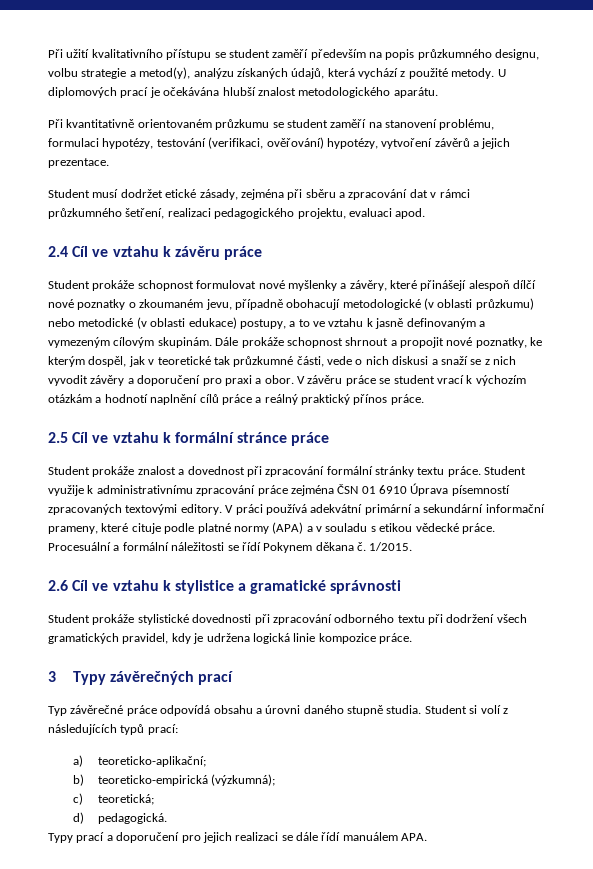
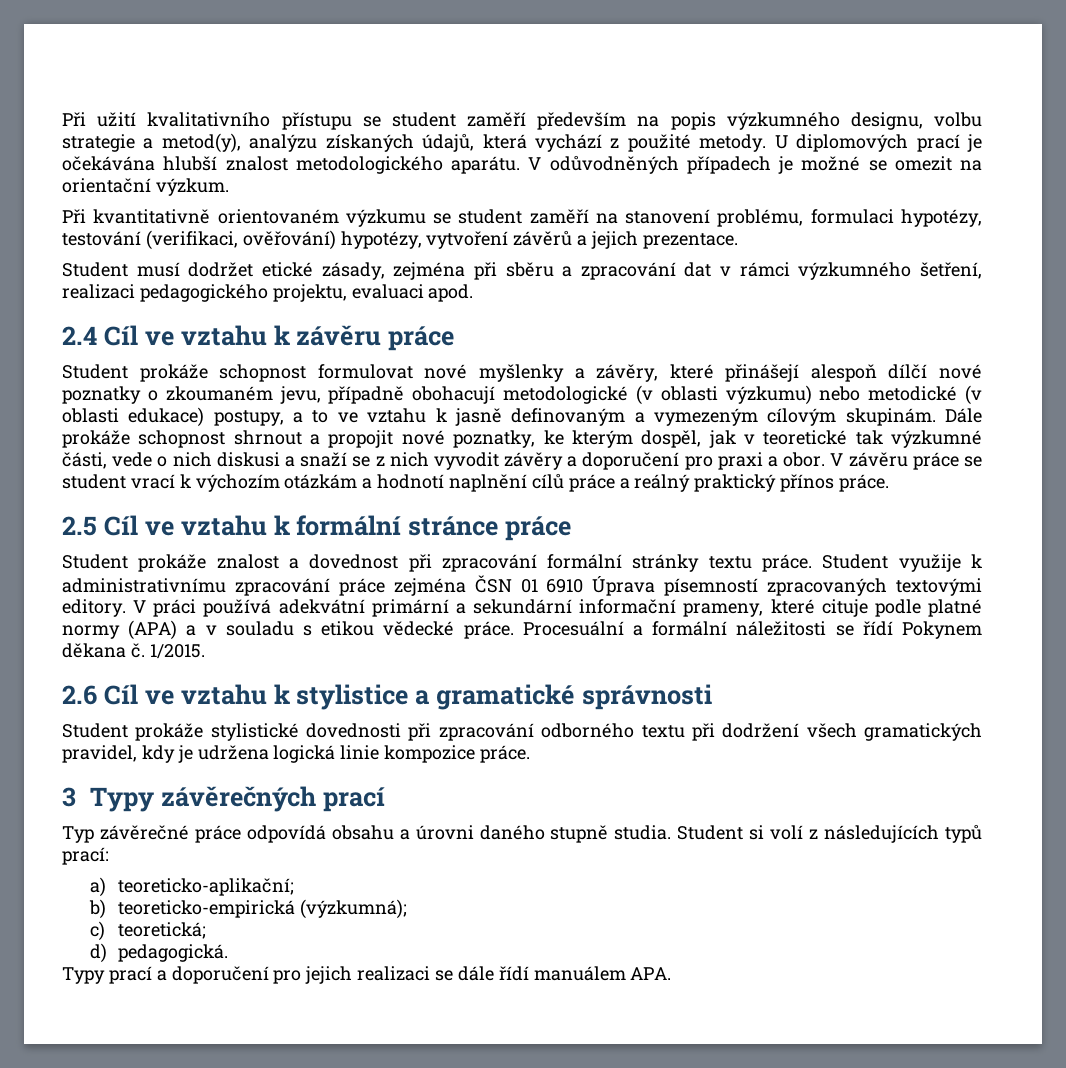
[417,49,492,60] průzkumného -> [726,112,840,130] výzkumného
(438, 92) none -> [528,155,982,174] [62,178,229,196] V odůvodněných případech je možné se omezit na orientační výzkum.
[215,119,270,130] průzkumu -> [345,209,426,227] výzkumu
[48,208,122,219] průzkumného -> [798,262,912,280] výzkumného
[475,298,534,310] průzkumu) -> [725,385,812,405] výzkumu)
[233,356,294,367] průzkumné -> [891,430,982,448] výzkumné

